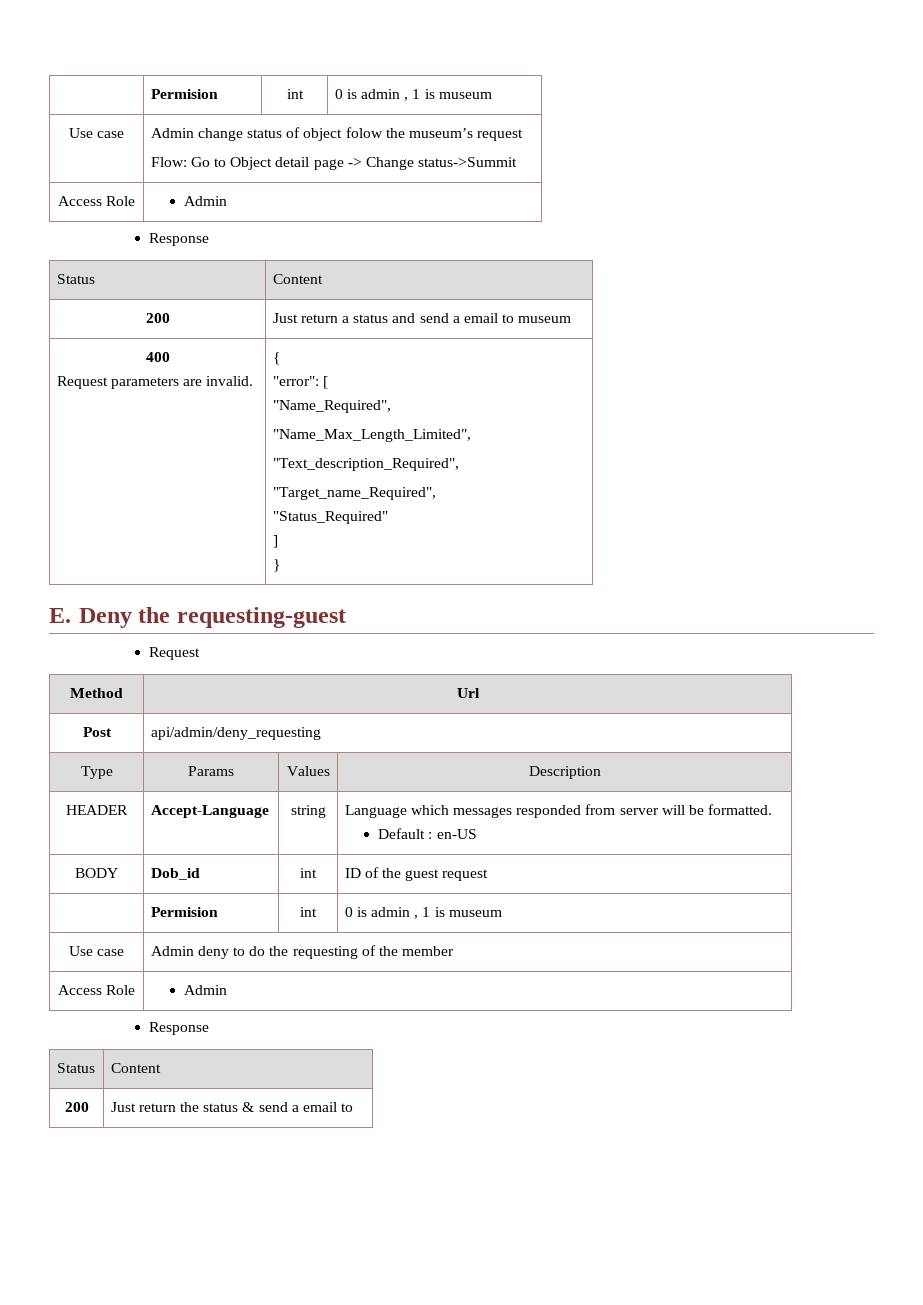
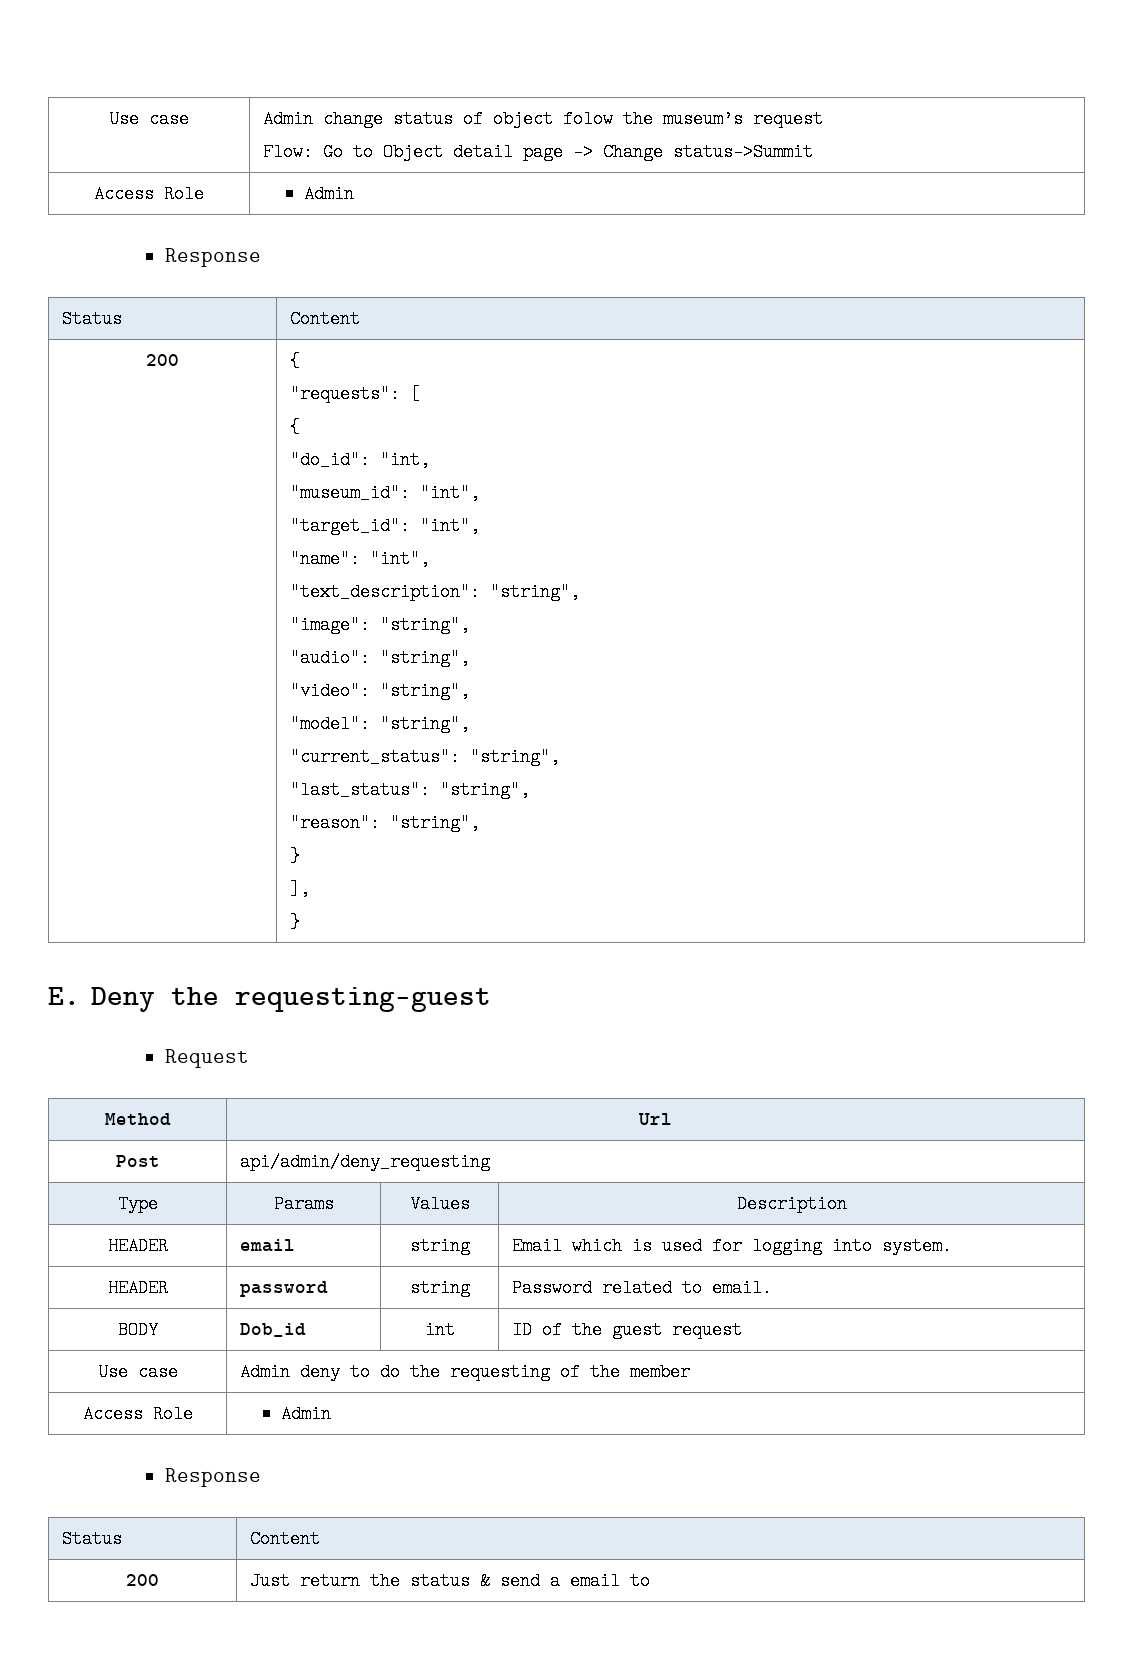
[150,89,218,99] [286,89,304,99] [334,89,492,101] | Permision | int | 0 is admin , 1 is museum // -> (109, 119) none
[272,313,572,323] [145,352,170,362] [56,376,254,389] [272,352,280,365] [272,376,319,386] | Just return a status and send a email to museum // 400 // Request parameters are invalid. | { // "error": -> [290,352,301,370] [290,385,401,403] | { // "requests":
[272,400,391,413] [272,429,471,442] [272,458,459,471] [272,487,436,500] [272,511,388,524] [272,535,278,548] "Name_Required", // "Name_Max_Length_Limited", // "Text_description_Required", // "Target_name_Required", // "Status_Required" // ] -> [290,418,301,436] [290,451,431,469] [290,484,481,502] [290,517,481,535] [290,550,431,568] [290,583,581,601] [290,616,471,634] [290,649,471,667] [290,682,471,700] [290,715,471,733] [290,748,561,766] [290,781,531,799] [290,814,481,832] [290,847,301,865] [290,880,311,898] { // "do_id": "int, // "museum_id": "int", // "target_id": "int", // "name": "int", // "text_description": "string", // "image": "string", // "audio": "string", // "video": "string", // "model": "string", // "current_status": "string", // "last_status": "string", // "reason": "string", // } // ],
[150,805,269,818] [290,805,326,818] [344,804,773,818] [378,828,477,839] Accept-Language | string | Language which messages responded from server will be formatted. // Default : en-US -> [240,1239,296,1252] [409,1237,470,1255] [512,1237,953,1255] [107,1279,168,1297] [240,1281,329,1297] [409,1279,470,1297] [512,1279,773,1297] email | string | Email which is used for logging into system. // HEADER | password | string | Password related to email.
[150,907,218,917] [300,907,317,917] [344,907,502,919] // | Permision | int | 0 is admin , 1 is museum -> (743, 1330) none

